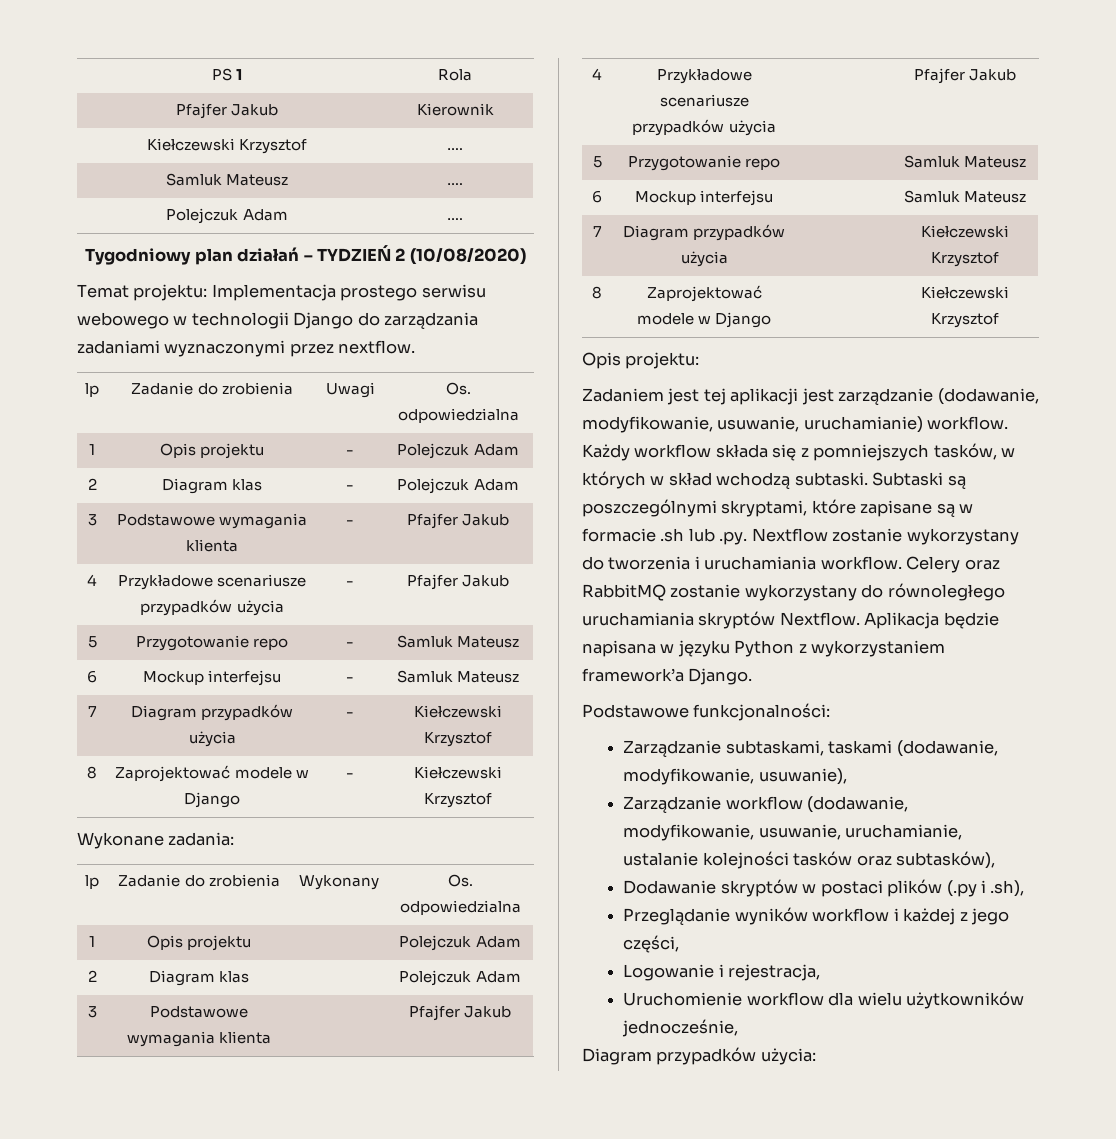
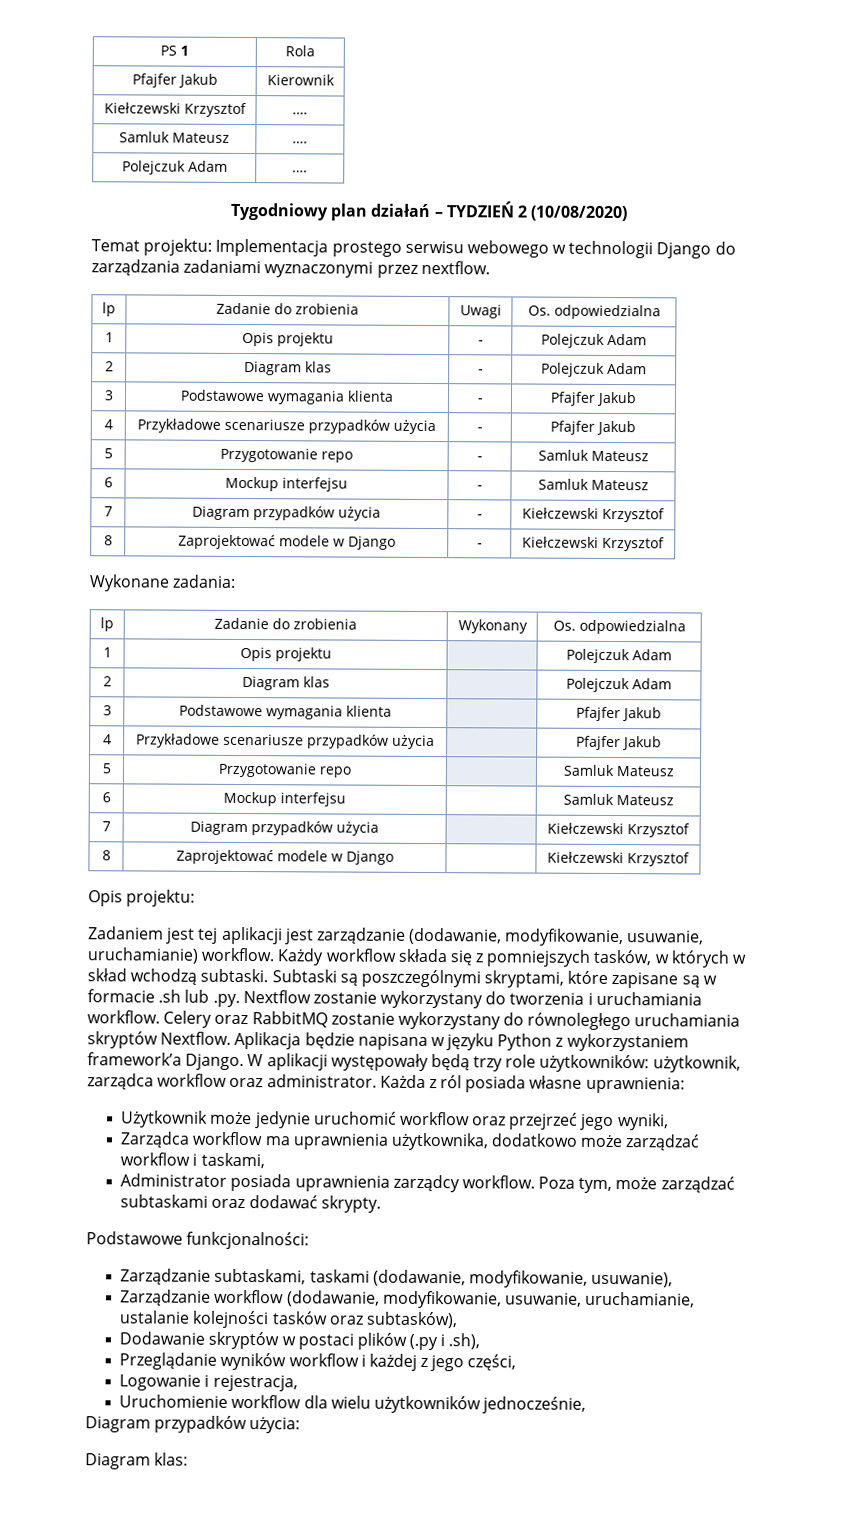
(753, 676) none -> [247,1053,741,1073] [87,1073,685,1094] [121,1110,669,1131] [120,1131,700,1151] [120,1152,265,1169] [120,1173,735,1194] [120,1194,381,1213] W aplikacji występowały będą trzy role użytkowników: użytkownik, zarządca workflow oraz administrator. Każda z ról posiada własne uprawnienia: // Użytkownik może jedynie uruchomić workflow oraz przejrzeć jego wyniki, // Zarządca workflow ma uprawnienia użytkownika, dodatkowo może zarządzać workflow i taskami, // Administrator posiada uprawnienia zarządcy workflow. Poza tym, może zarządzać subtaskami oraz dodawać skrypty.
(816, 1056) none -> [85,1452,189,1470] // Diagram klas:

